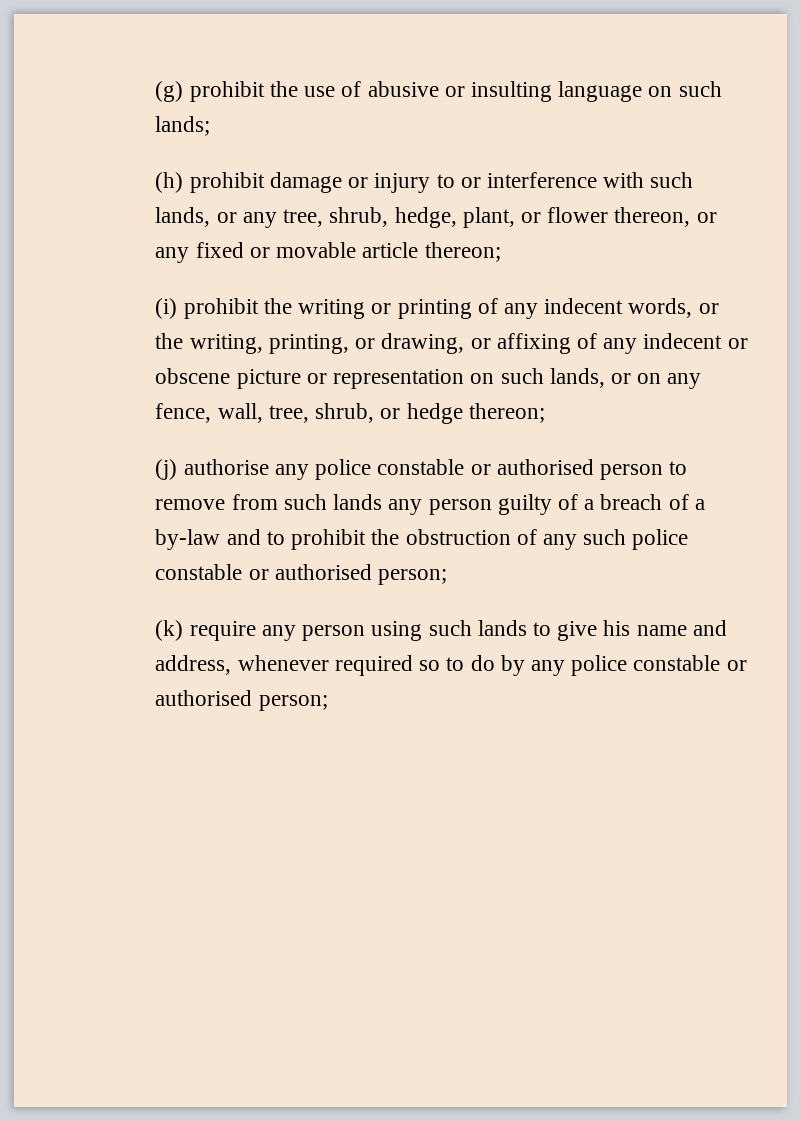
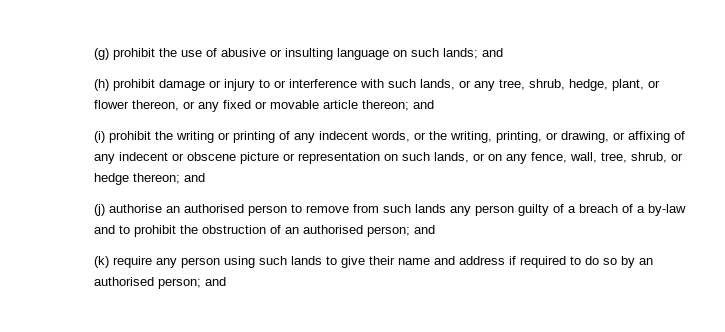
(211, 126) none -> [481,48,503,57] and
(501, 252) none -> [412,100,434,109] and
(545, 413) none -> [183,173,205,182] and
[274,459,491,480] any police constable or -> [165,206,180,213] an
[542,529,689,550] [155,564,448,585] any such police constable or authorised person; -> [284,225,435,237] an authorised person; and
[603,620,631,636] his -> [368,256,395,265] their
[155,655,747,676] [155,690,328,711] address, whenever required so to do by any police constable or authorised person; -> [458,256,653,268] [93,277,226,289] address if required to do so by an authorised person; and

